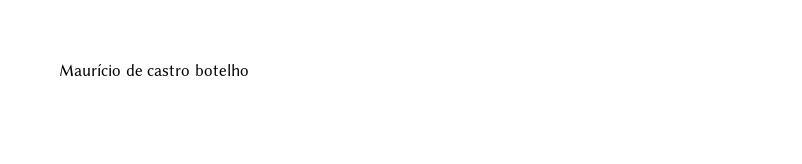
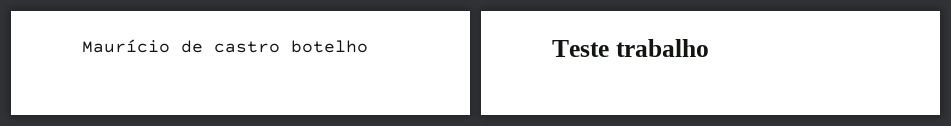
(249, 70) none -> [552,39,709,57] // Teste trabalho

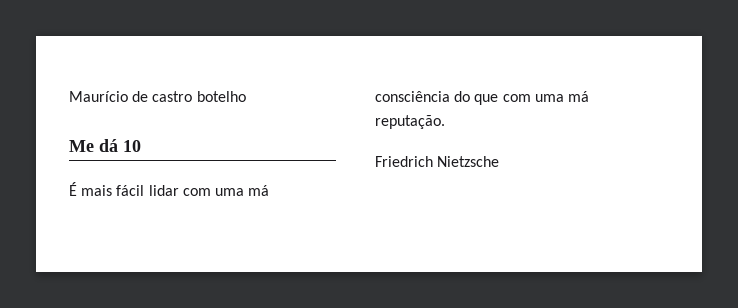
[552,39,709,57] Teste trabalho -> [69,139,141,152] [69,182,270,196] [375,91,589,105] [375,115,445,129] [375,156,500,167] Me dá 10 // É mais fácil lidar com uma má consciência do que com uma má reputação. // Friedrich Nietzsche

